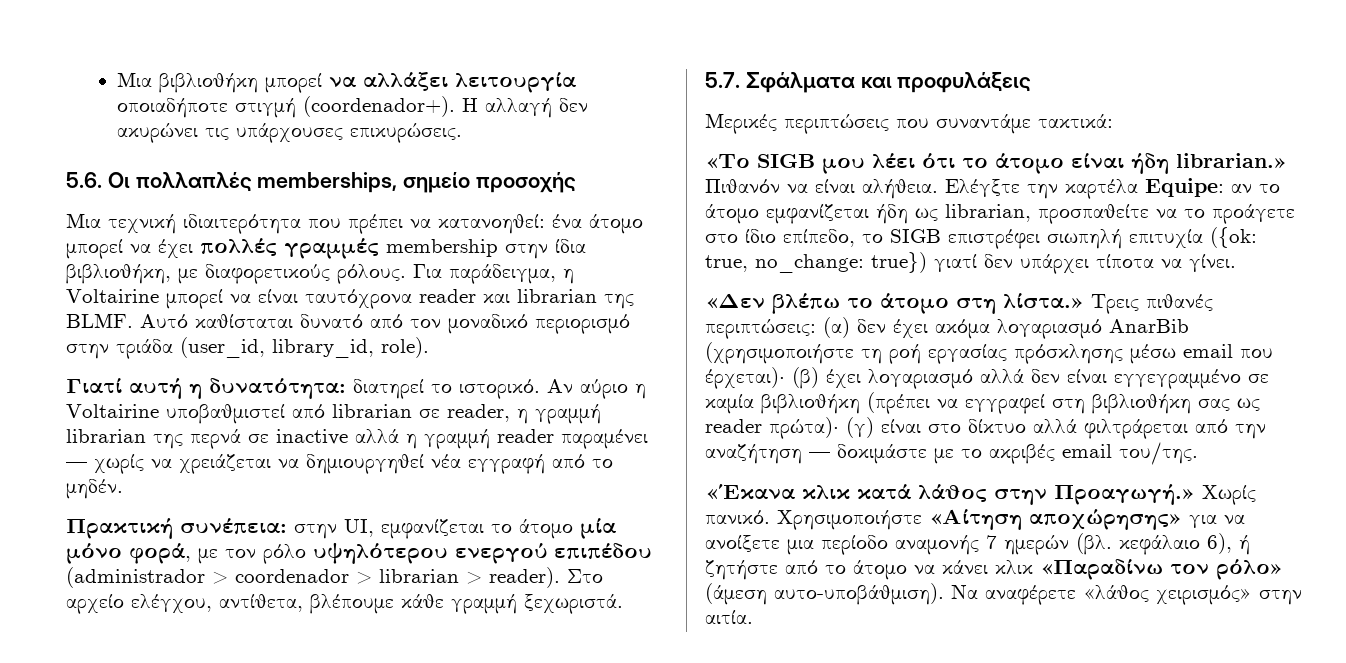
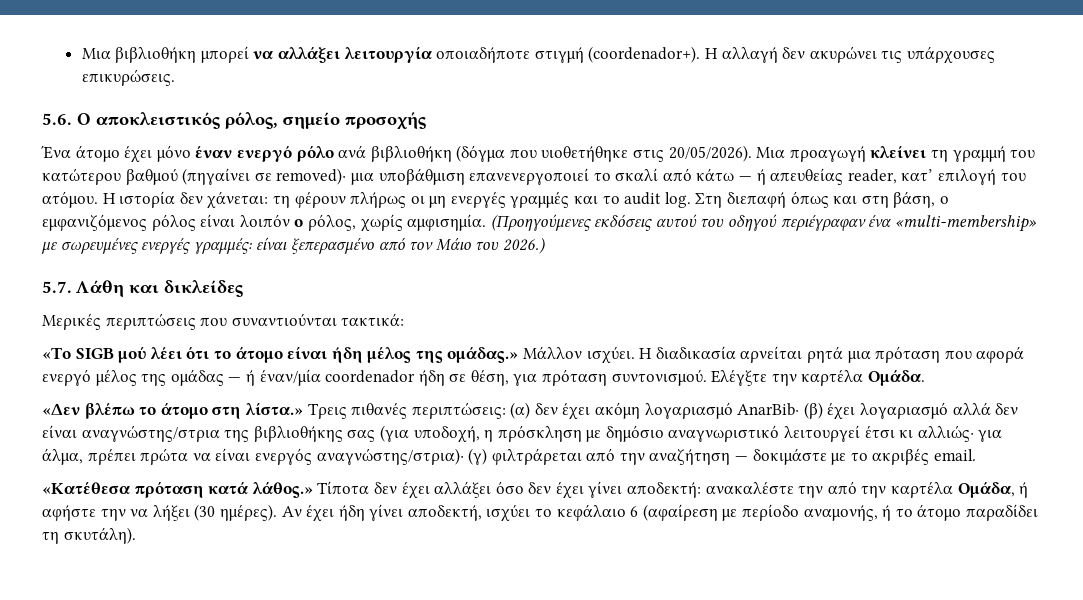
[107,172,398,193] Οι πολλαπλές memberships, -> [77,112,278,129] Ο αποκλειστικός ρόλος,
[66,213,643,234] [66,238,586,259] [66,264,574,284] [66,289,634,309] [66,313,630,334] [66,337,429,359] [66,378,646,399] [66,404,601,424] [66,429,648,449] [66,454,613,474] [66,479,123,499] [66,518,616,539] [66,542,652,564] [66,567,603,588] [66,594,623,614] [705,72,1032,93] Μια τεχνική ιδιαιτερότητα που πρέπει να κατανοηθεί: ένα άτομο μπορεί να έχει πολλές γραμμές membership στην ίδια βιβλιοθήκη, με διαφορετικούς ρόλους. Για παράδειγμα, η Voltairine μπορεί να είναι ταυτόχρονα reader και librarian της BLMF. Αυτό καθίσταται δυνατό από τον μοναδικό περιορισμό στην τριάδα (user_id, library_id, role). // Γιατί αυτή η δυνατότητα: διατηρεί το ιστορικό. Αν αύριο η Voltairine υποβαθμιστεί από librarian σε reader, η γραμμή librarian της περνά σε inactive αλλά η γραμμή reader παραμένει — χωρίς να χρειάζεται να δημιουργηθεί νέα εγγραφή από το μηδέν. // Πρακτική συνέπεια: στην UI, εμφανίζεται το άτομο μία μόνο φορά, με τον ρόλο υψηλότερου ενεργού επιπέδου (administrador > coordenador > librarian > reader). Στο αρχείο ελέγχου, αντίθετα, βλέπουμε κάθε γραμμή ξεχωριστά. // 5.7. Σφάλματα και προφυλάξεις -> [41,145,1036,163] [42,168,1026,185] [42,191,949,209] [42,214,1037,232] [41,237,545,254] [42,280,243,297] Ένα άτομο έχει μόνο έναν ενεργό ρόλο ανά βιβλιοθήκη (δόγμα που υιοθετήθηκε στις 20/05/2026). Μια προαγωγή κλείνει τη γραμμή του κατώτερου βαθμού (πηγαίνει σε removed)· μια υποβάθμιση επανενεργοποιεί το σκαλί από κάτω — ή απευθείας reader, κατ’ επιλογή του ατόμου. Η ιστορία δεν χάνεται: τη φέρουν πλήρως οι μη ενεργές γραμμές και το audit log. Στη διεπαφή όπως και στη βάση, ο εμφανιζόμενος ρόλος είναι λοιπόν ο ρόλος, χωρίς αμφισημία. (Προηγούμενες εκδόσεις αυτού του οδηγού περιέγραφαν ένα «multi-membership» με σωρευμένες ενεργές γραμμές: είναι ξεπερασμένο από τον Μάιο του 2026.) // 5.7. Λάθη και δικλείδες
[936,114,1031,134] συναντάμε -> [231,313,337,326] συναντιούνται
[822,158,865,174] μου -> [118,346,147,363] μού
[1176,153,1287,168] [705,178,1280,199] [705,204,1295,224] [705,227,1257,249] [705,252,1236,274] librarian.» Πιθανόν να είναι αλήθεια. Ελέγξτε την καρτέλα Equipe: αν το άτομο εμφανίζεται ήδη ως librarian, προσπαθείτε να το προάγετε στο ίδιο επίπεδο, το SIGB επιστρέφει σιωπηλή επιτυχία ({ok: true, no_change: true}) γιατί δεν υπάρχει τίποτα να γίνει. -> [367,346,1025,364] [42,369,926,386] μέλος της ομάδας.» Μάλλον ισχύει. Η διαδικασία αρνείται ρητά μια πρόταση που αφορά ενεργό μέλος της ομάδας — ή έναν/μία coordenador ήδη σε θέση, για πρόταση συντονισμού. Ελέγξτε την καρτέλα Ομάδα.
[935,319,1189,339] [705,342,1273,364] [705,367,785,389] ακόμα λογαριασμό AnarBib (χρησιμοποιήστε τη ροή εργασίας πρόσκλησης μέσω email που έρχεται)· -> [595,402,800,419] ακόμη λογαριασμό AnarBib·
[1114,369,1269,389] [705,392,1260,414] [705,417,1077,439] εγγεγραμμένο σε καμία βιβλιοθήκη (πρέπει να εγγραφεί στη βιβλιοθήκη σας ως reader πρώτα)· (γ) είναι στο δίκτυο αλλά -> [81,425,1003,443] [42,448,488,465] αναγνώστης/στρια της βιβλιοθήκης σας (για υποδοχή, η πρόσκληση με δημόσιο αναγνωριστικό λειτουργεί έτσι κι αλλιώς· για άλμα, πρέπει πρώτα να είναι ενεργός αναγνώστης/στρια)· (γ)
[1062,442,1198,465] [705,484,1256,505] [705,509,1245,530] [705,533,1250,555] [705,559,1283,580] [705,583,1302,605] [705,610,753,624] email του/της. // «Έκανα κλικ κατά λάθος στην Προαγωγή.» Χωρίς πανικό. Χρησιμοποιήστε «Αίτηση αποχώρησης» για να ανοίξετε μια περίοδο αναμονής 7 ημερών (βλ. κεφάλαιο 6), ή ζητήστε από το άτομο να κάνει κλικ «Παραδίνω τον ρόλο» (άμεση αυτο-υποβάθμιση). Να αναφέρετε «λάθος χειρισμός» στην αιτία. -> [934,449,977,461] [42,481,1029,499] [42,504,1038,522] [42,527,136,544] email. // «Κατέθεσα πρόταση κατά λάθος.» Τίποτα δεν έχει αλλάξει όσο δεν έχει γίνει αποδεκτή: ανακαλέστε την από την καρτέλα Ομάδα, ή αφήστε την να λήξει (30 ημέρες). Αν έχει ήδη γίνει αποδεκτή, ισχύει το κεφάλαιο 6 (αφαίρεση με περίοδο αναμονής, ή το άτομο παραδίδει τη σκυτάλη).

